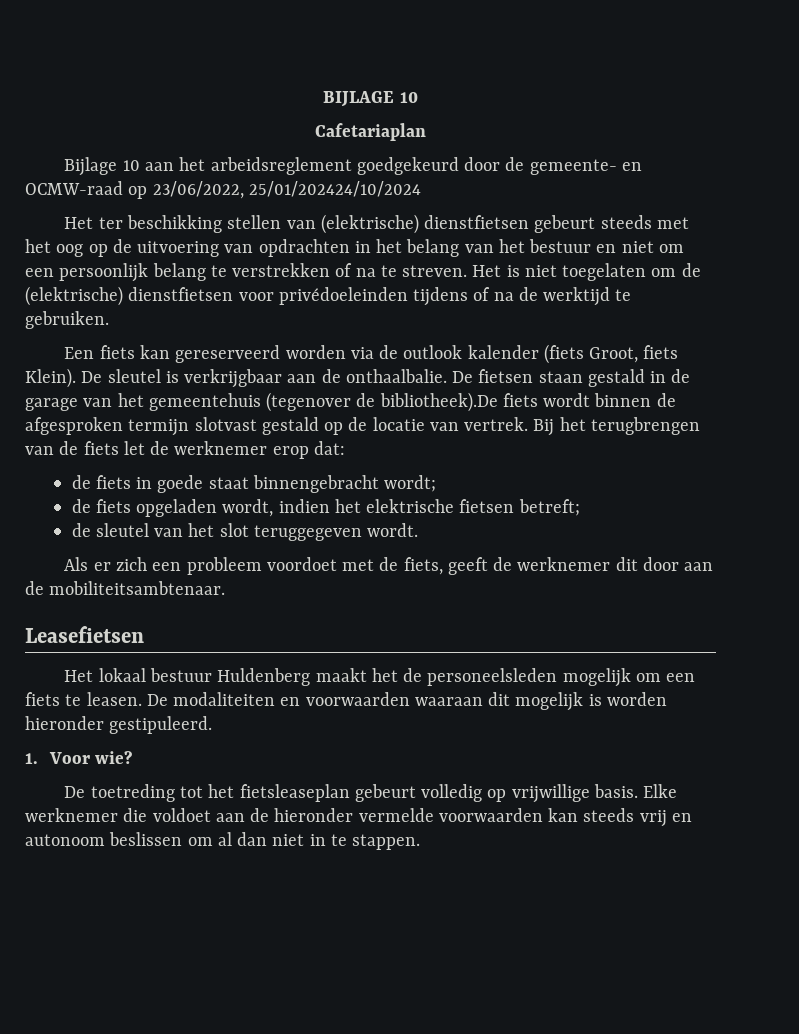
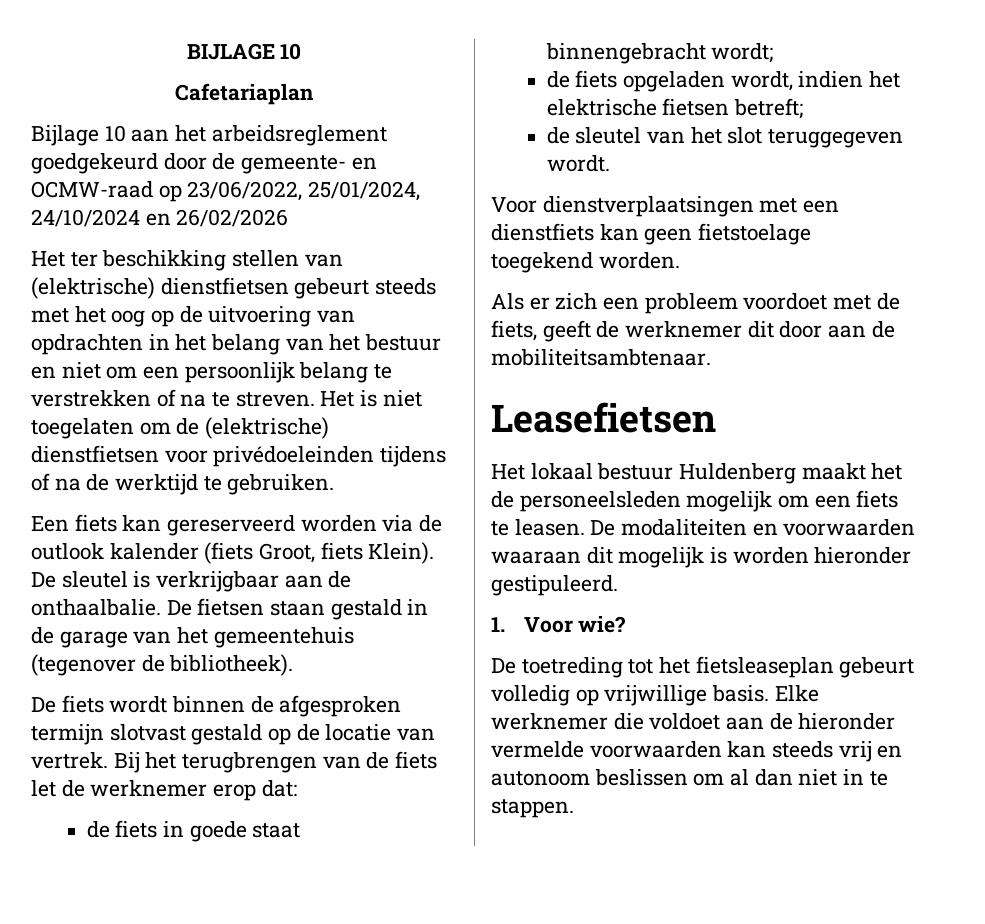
[248,181,421,197] 25/01/202424/10/2024 -> [308,181,421,201] [31,209,289,227] 25/01/2024, 24/10/2024 en 26/02/2026
[379,392,498,412] bibliotheek).De -> [169,654,294,676] [31,697,56,713] bibliotheek). // De
(419, 530) none -> [491,196,840,217] [491,223,812,245] [491,252,680,273] // Voor dienstverplaatsingen met een dienstfiets kan geen fietstoelage toegekend worden.

